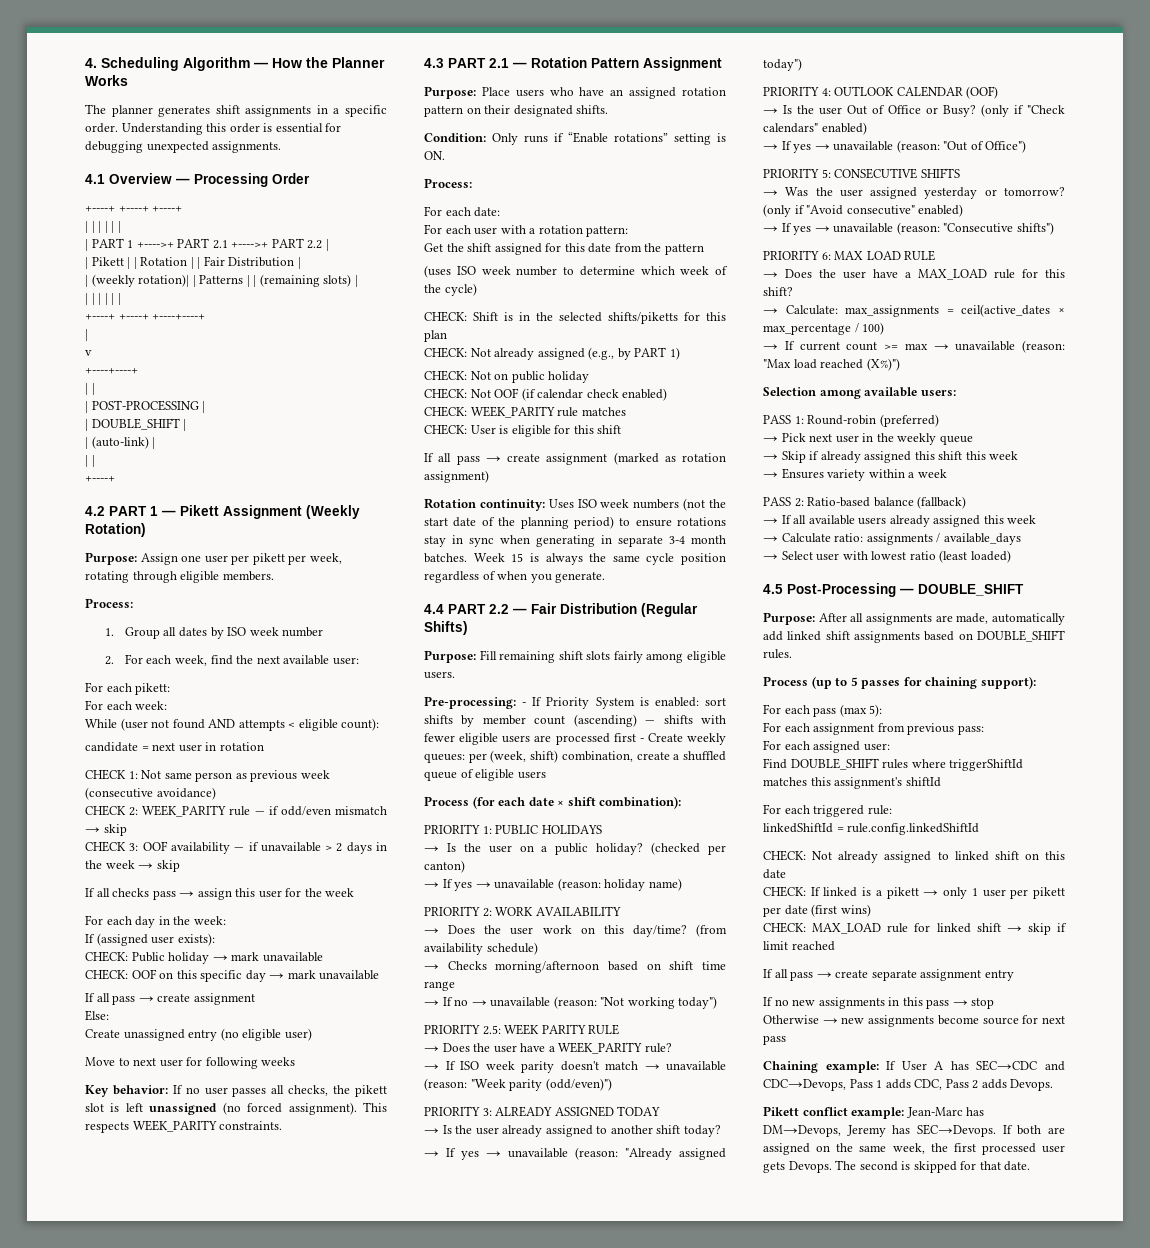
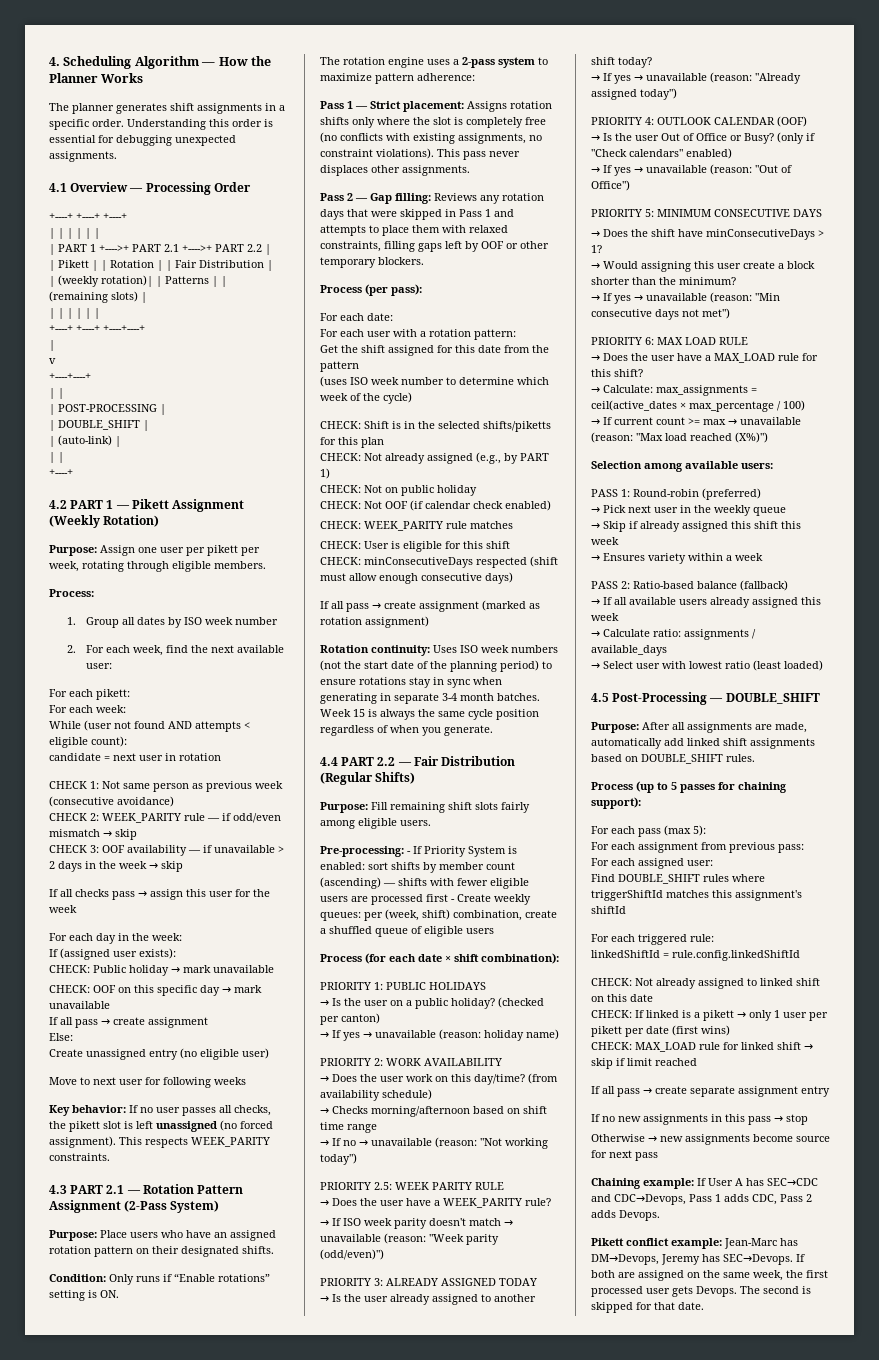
(722, 64) none -> [124,1200,220,1213] (2-Pass System)
[424,178,472,188] Process: -> [320,57,548,68] [320,73,475,84] [320,101,552,112] [320,117,546,128] [320,132,542,144] [320,148,520,160] [320,165,470,176] [320,193,544,204] [320,209,514,220] [320,225,508,236] [320,241,549,252] [320,257,424,268] [320,284,422,296] The rotation engine uses a 2-pass system to maximize pattern adherence: // Pass 1 — Strict placement: Assigns rotation shifts only where the slot is completely free (no conflicts with existing assignments, no constraint violations). This pass never displaces other assignments. // Pass 2 — Gap filling: Reviews any rotation days that were skipped in Pass 1 and attempts to place them with relaxed constraints, filling gaps left by OOF or other temporary blockers. // Process (per pass):
(622, 429) none -> [320,556,558,568] [320,572,513,584] // CHECK: minConsecutiveDays respected (shift must allow enough consecutive days)
[834,168,960,179] [763,187,1065,199] [763,204,964,217] [763,222,1054,235] CONSECUTIVE SHIFTS // → Was the user assigned yesterday or tomorrow? (only if "Avoid consecutive" enabled) // → If yes → unavailable (reason: "Consecutive shifts") -> [657,209,822,217] [591,229,824,240] [591,245,602,253] [591,261,815,272] [591,277,736,285] [591,292,780,304] [591,308,730,320] MINIMUM CONSECUTIVE DAYS // → Does the shift have minConsecutiveDays > 1? // → Would assigning this user create a block shorter than the minimum? // → If yes → unavailable (reason: "Min consecutive days not met")

